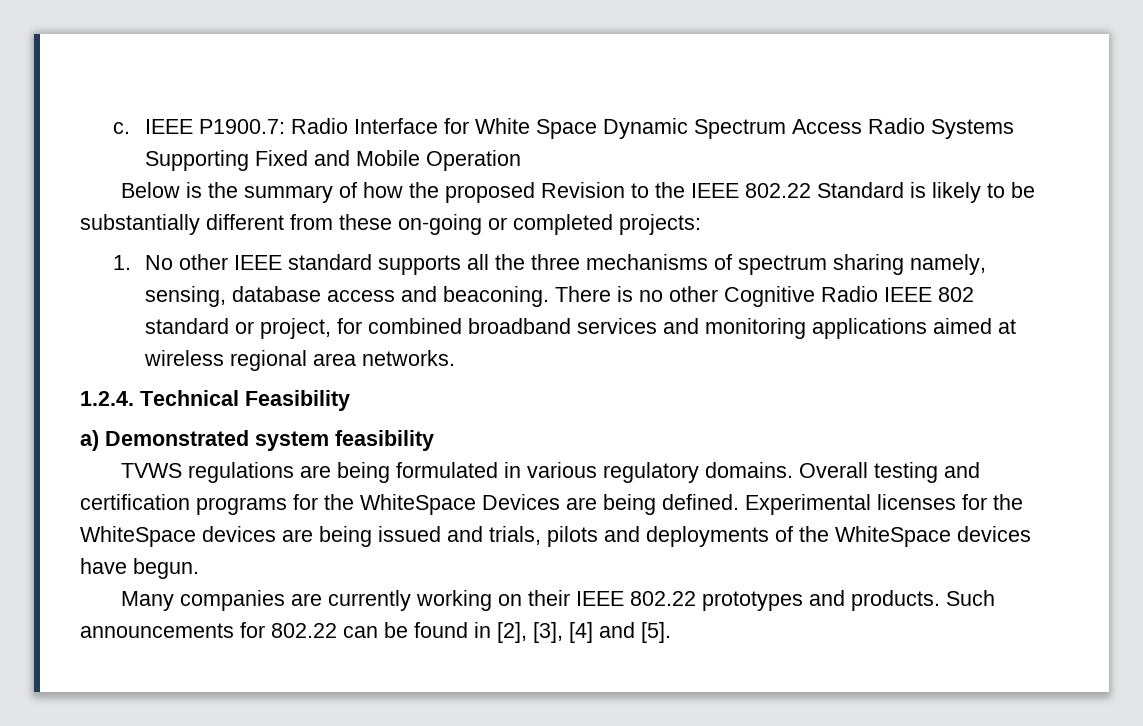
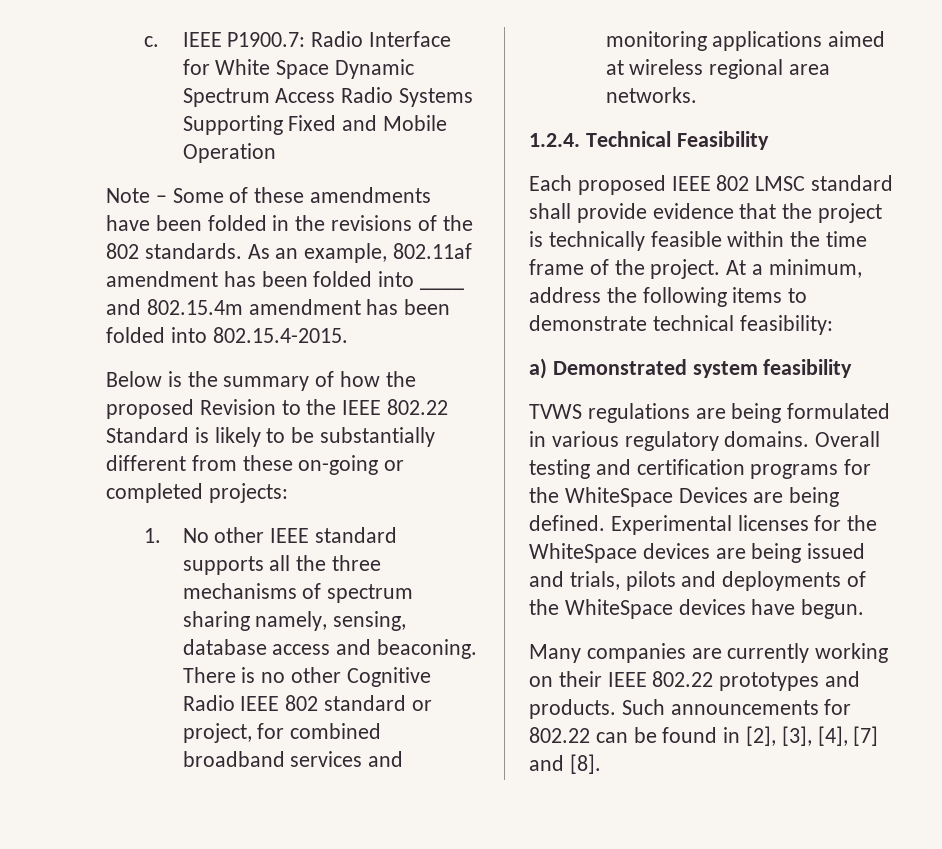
(522, 160) none -> [106,187,432,203] [106,215,473,231] [106,243,473,263] [106,271,415,287] [420,287,465,290] [106,299,451,315] [106,327,348,343] // Note – Some of these amendments have been folded in the revisions of the 802 standards. As an example, 802.11af amendment has been folded into ____ and 802.15.4m amendment has been folded into 802.15.4-2015.
(350, 400) none -> [529,175,894,195] [529,203,883,223] [529,231,868,251] [529,259,862,279] [529,287,808,307] [529,315,833,335] // Each proposed IEEE 802 LMSC standard shall provide evidence that the project is technically feasible within the time frame of the project. At a minimum, address the following items to demonstrate technical feasibility:
[569,622,671,643] [4] and [5]. -> [817,726,879,746] [529,754,601,774] [4], [7] and [8].

